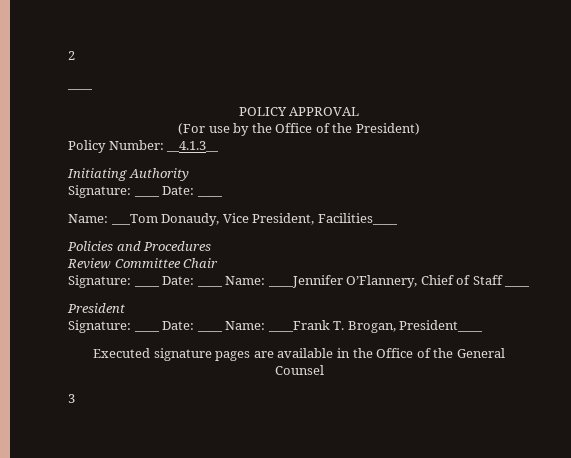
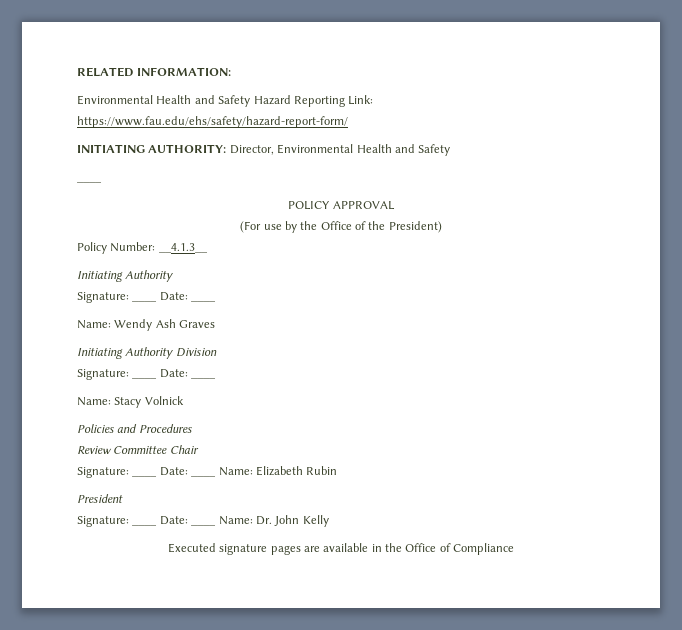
[68,51,75,60] 2 -> [77,67,232,77] [77,95,374,107] [77,116,348,128] [77,144,451,156] RELATED INFORMATION: // Environmental Health and Safety Hazard Reporting Link: https://www.fau.edu/ehs/safety/hazard-report-form/ // INITIATING AUTHORITY: Director, Environmental Health and Safety
[110,213,398,226] ___Tom Donaudy, Vice President, Facilities____ -> [114,319,216,331] [77,347,217,359] [77,369,217,380] [77,396,184,408] Wendy Ash Graves // Initiating Authority Division // Signature: ____ Date: ____ // Name: Stacy Volnick
[267,275,503,288] [504,285,531,287] ____Jennifer O’Flannery, Chief of Staff ____ -> [255,466,338,476] Elizabeth Rubin
[267,320,484,333] ____Frank T. Brogan, President____ -> [255,515,329,527] Dr. John Kelly
[433,348,505,358] [274,365,324,375] [68,394,75,403] the General Counsel // 3 -> [453,543,515,555] Compliance

